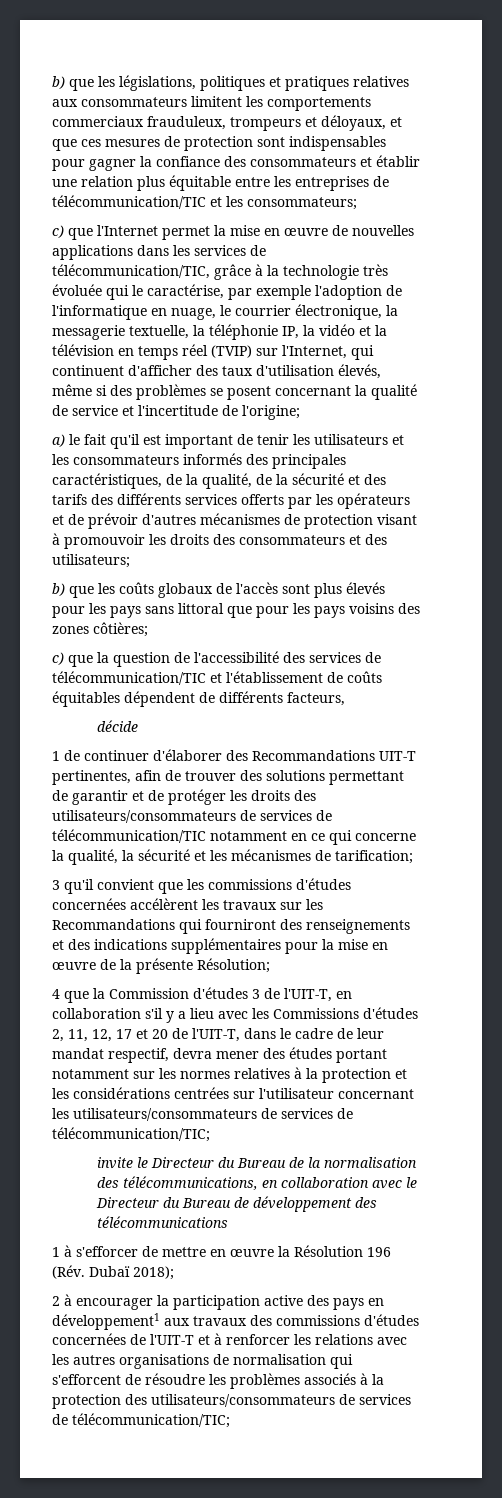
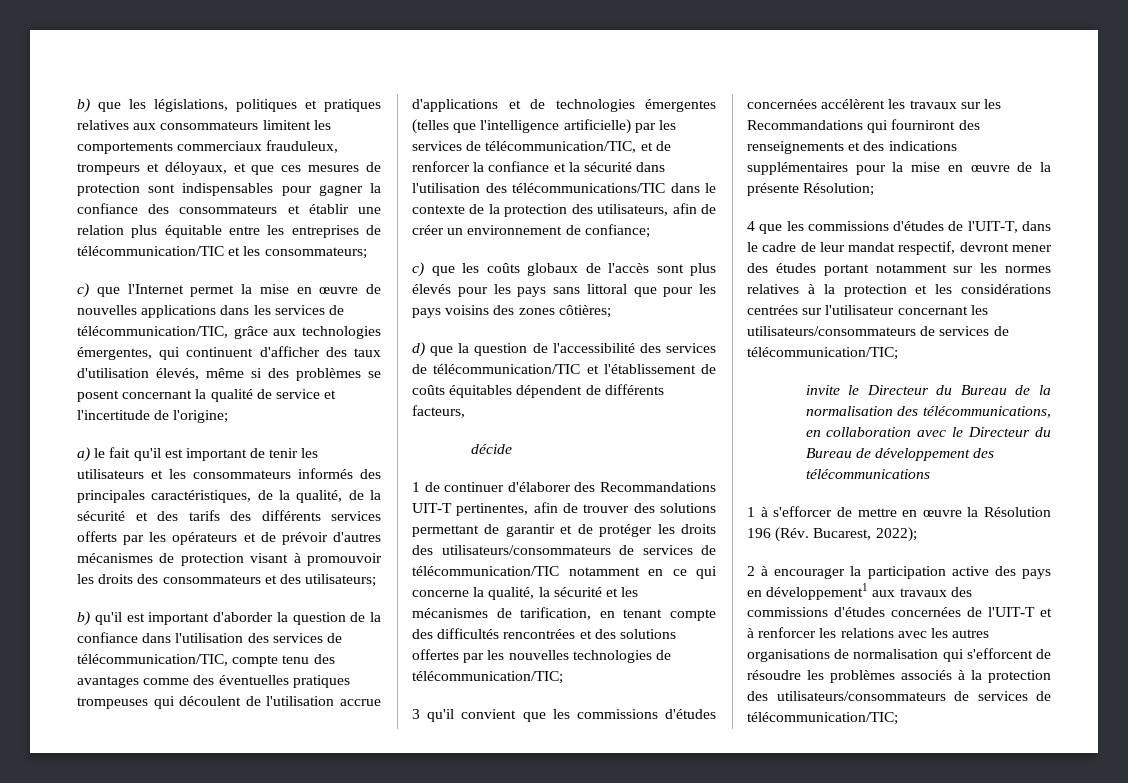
[255,264,388,280] [52,284,402,300] [52,304,398,320] [52,324,387,340] [52,344,347,360] à la technologie très évoluée qui le caractérise, par exemple l'adoption de l'informatique en nuage, le courrier électronique, la messagerie textuelle, la téléphonie IP, la vidéo et la télévision en temps réel (TVIP) sur l'Internet, -> [273,326,381,339] [77,347,152,360] aux technologies émergentes,
(65, 589) none -> [94,612,381,625] [77,632,342,643] [77,654,335,667] [77,675,350,688] [77,696,381,709] [412,99,716,112] [412,119,676,134] [412,141,671,153] [412,161,666,172] [412,183,716,193] [412,203,716,217] [412,224,650,238] [412,262,424,277] qu'il est important d'aborder la question de la confiance dans l'utilisation des services de télécommunication/TIC, compte tenu des avantages comme des éventuelles pratiques trompeuses qui découlent de l'utilisation accrue d'applications et de technologies émergentes (telles que l'intelligence artificielle) par les services de télécommunication/TIC, et de renforcer la confiance et la sécurité dans l'utilisation des télécommunications/TIC dans le contexte de la protection des utilisateurs, afin de créer un environnement de confiance; // c)
[52,652,64,665] c) -> [412,342,425,357] d)
[335,850,413,864] tarification; -> [520,607,716,621] [412,628,676,639] [412,649,671,663] [412,671,563,684] tarification, en tenant compte des difficultés rencontrées et des solutions offertes par les nouvelles technologies de télécommunication/TIC;
[93,987,352,1002] [52,1007,418,1023] [52,1029,168,1042] la Commission d'études 3 de l'UIT-T, en collaboration s'il y a lieu avec les Commissions d'études 2, 11, 12, 17 et 20 -> [786,221,945,231] les commissions d'études
[173,1048,212,1059] devra -> [959,242,1009,252] devront
[89,1266,174,1280] Dubaï 2018); -> [813,527,917,542] Bucarest, 2022);

